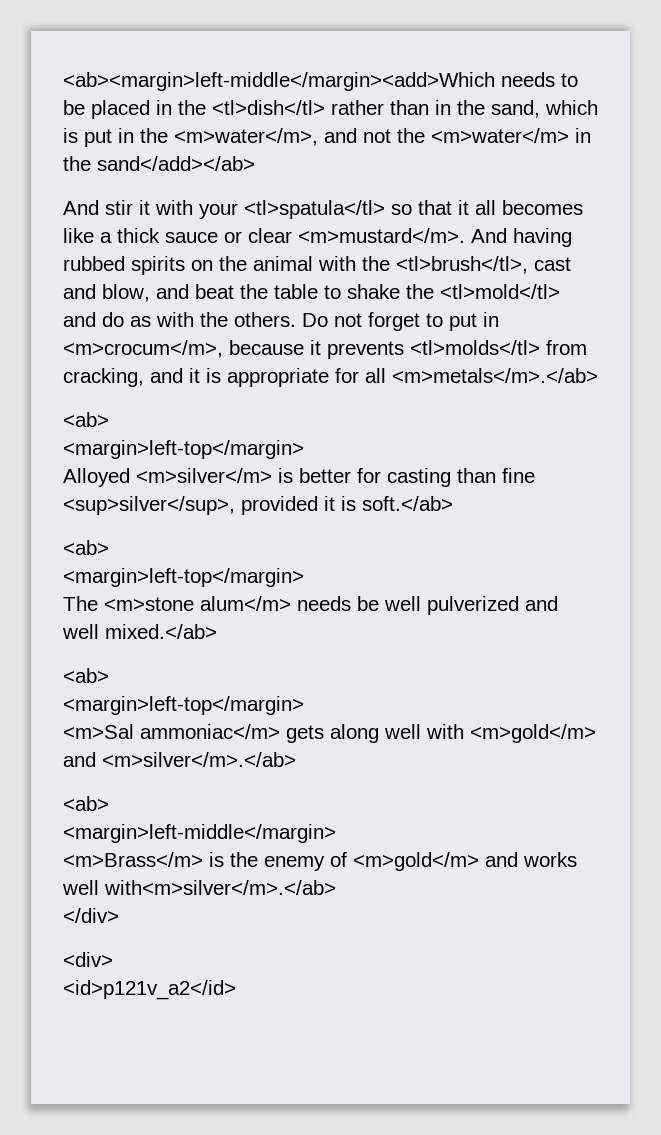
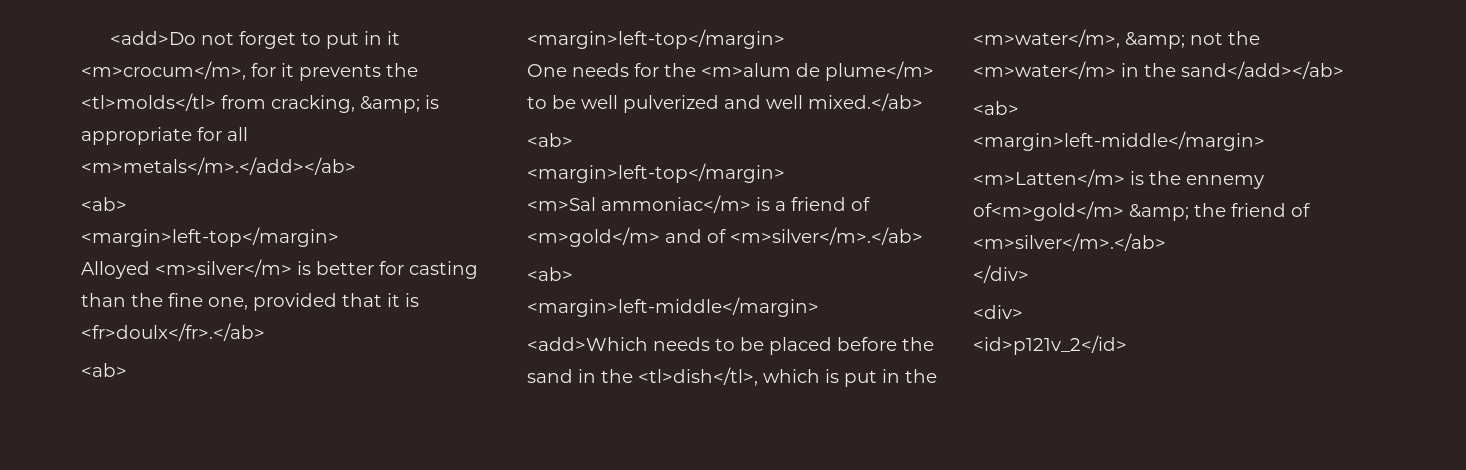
[63,72,578,91] [63,100,598,119] [63,128,591,147] [63,156,255,171] [63,200,583,219] [63,228,572,247] [63,256,571,275] [63,284,560,302] [63,312,328,327] <ab><margin>left-middle</margin><add>Which needs to be placed in the <tl>dish</tl> rather than in the sand, which is put in the <m>water</m>, and not the <m>water</m> in the sand</add></ab> // And stir it with your <tl>spatula</tl> so that it all becomes like a thick sauce or clear <m>mustard</m>. And having rubbed spirits on the animal with the <tl>brush</tl>, cast and blow, and beat the table to shake the <tl>mold</tl> and do as with the others. Do -> [110,31,197,45] <add>Do
[63,340,304,358] <m>crocum</m>, because -> [387,31,401,45] [81,61,276,80] it <m>crocum</m>, for
(404, 350) none -> [386,63,418,77] the
[150,368,200,383] and it -> [360,96,420,113] &amp;
[392,368,598,383] <m>metals</m>.</ab> -> [81,157,356,175] <m>metals</m>.</add></ab>
[502,468,535,483] [63,496,453,515] [63,540,109,555] [63,568,304,587] [63,596,351,611] fine <sup>silver</sup>, provided it is soft.</ab> // <ab> // <margin>left-top</margin> // The <m>stone alum</m> needs -> [131,293,419,311] [81,323,265,341] [81,363,127,377] [527,29,785,49] [527,61,934,81] [527,96,547,109] the fine one, provided that it is <fr>doulx</fr>.</ab> // <ab> // <margin>left-top</margin> // One needs for the <m>alum de plume</m> to
[286,724,596,743] [63,752,96,767] gets along well with <m>gold</m> and -> [756,197,870,211] [527,227,726,247] is a friend of <m>gold</m> and of
[63,852,577,871] [62,880,336,895] <m>Brass</m> is the enemy of <m>gold</m> and works well with<m>silver</m>.</ab> -> [527,337,934,355] [527,367,937,387] [973,29,1260,49] [973,61,1344,79] [973,101,1019,115] [973,131,1265,151] [973,169,1264,189] [973,201,1310,221] [973,233,1166,251] <add>Which needs to be placed before the sand in the <tl>dish</tl>, which is put in the <m>water</m>, &amp; not the <m>water</m> in the sand</add></ab> // <ab> // <margin>left-middle</margin> // <m>Latten</m> is the ennemy of<m>gold</m> &amp; the friend of <m>silver</m>.</ab>
[63,980,236,1000] <id>p121v_a2</id> -> [973,335,1127,355] <id>p121v_2</id>

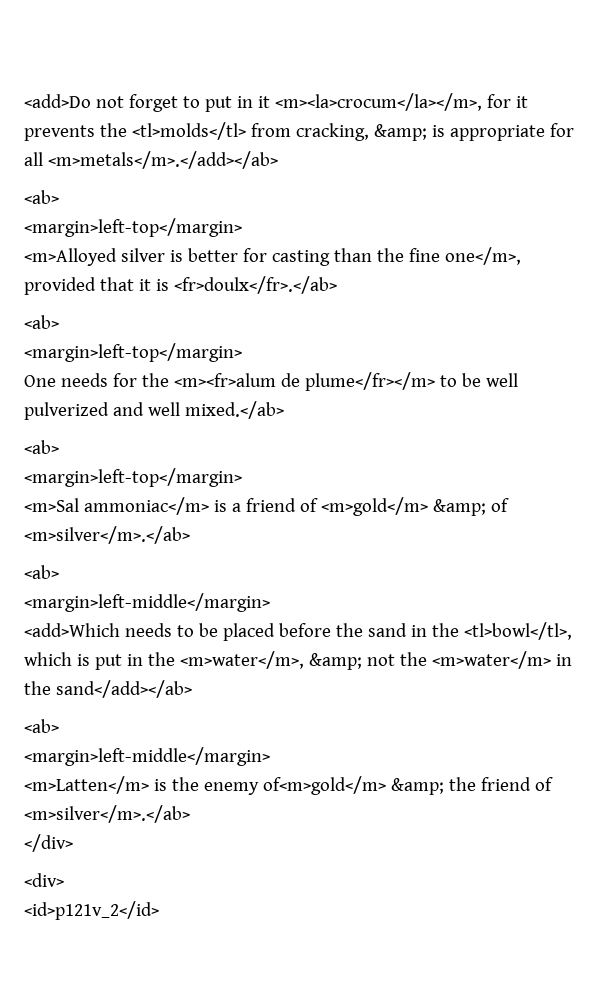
[81,61,246,80] <m>crocum</m>, -> [274,93,482,111] <m><la>crocum</la></m>,
[81,259,292,279] Alloyed <m>silver</m> -> [24,248,165,266] <m>Alloyed silver
[208,297,248,310] one, -> [444,247,521,265] one</m>,
[701,61,934,81] <m>alum de plume</m> -> [173,372,435,391] <m><fr>alum de plume</fr></m>
[665,229,702,243] and -> [432,499,486,516] &amp;
[638,367,758,386] <tl>dish</tl>, -> [463,622,572,640] <tl>bowl</tl>,
[1186,175,1264,189] ennemy -> [203,782,259,795] enemy

